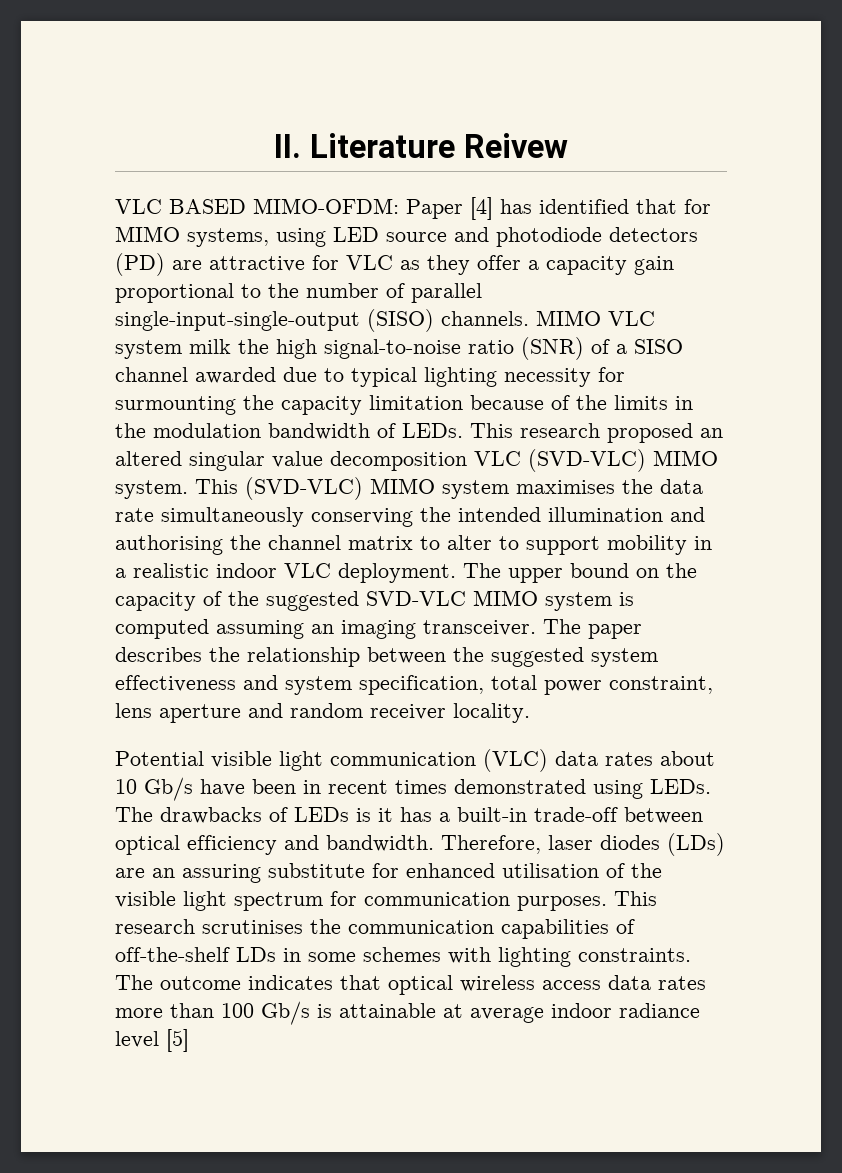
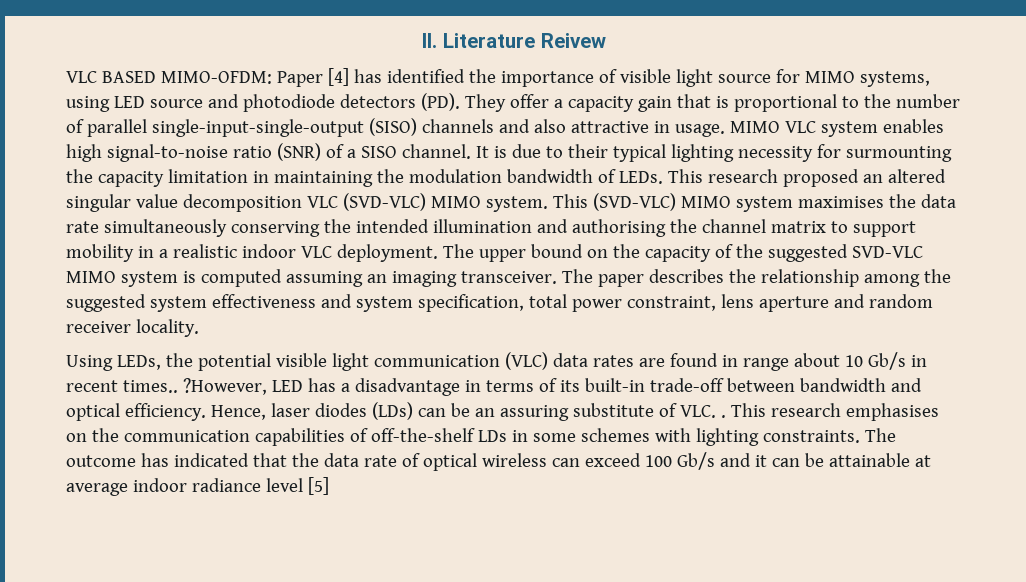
[636,199,677,214] that -> [468,69,771,87] the importance of visible light source
[115,253,470,276] (PD) are attractive for VLC as they -> [420,93,506,112] (PD). They
(674, 265) none -> [676,94,729,108] that is
[441,311,529,326] channels. -> [421,119,725,137] channels and also attractive in usage.
[189,339,269,354] milk the -> [882,119,944,133] enables
[115,367,276,384] channel awarded -> [401,144,507,159] channel. It is
(344, 375) none -> [567,144,608,158] their
[470,395,693,410] because of the limits in -> [252,171,373,187] in maintaining
[447,535,519,550] alter to -> (848, 227) none
[367,647,446,664] between -> [863,274,920,287] among
[115,751,204,766] Potential -> [66,353,271,371] Using LEDs, the potential
[660,751,715,766] [115,777,711,801] [115,807,703,824] [115,835,541,855] about 10 Gb/s have been in recent times demonstrated using LEDs. The drawbacks of LEDs is it has a built-in trade-off between optical efficiency and bandwidth. Therefore, -> [638,352,927,371] [66,378,922,396] [66,403,266,421] are found in range about 10 Gb/s in recent times.. ?However, LED has a disadvantage in terms of its built-in trade-off between bandwidth and optical efficiency. Hence,
[115,868,145,878] are -> [417,403,470,417] can be
[372,863,662,878] [115,891,657,911] [115,919,303,934] for enhanced utilisation of the visible light spectrum for communication purposes. This research scrutinises -> [658,403,939,421] [66,433,87,442] of VLC. . This research emphasises on
[248,975,706,995] [115,1001,332,1025] indicates that optical wireless access data rates more than 100 Gb/s is -> [140,452,824,471] has indicated that the data rate of optical wireless can exceed 100 Gb/s and it can be

